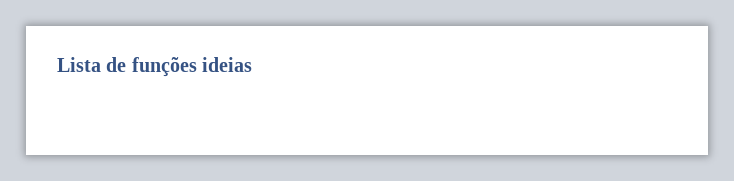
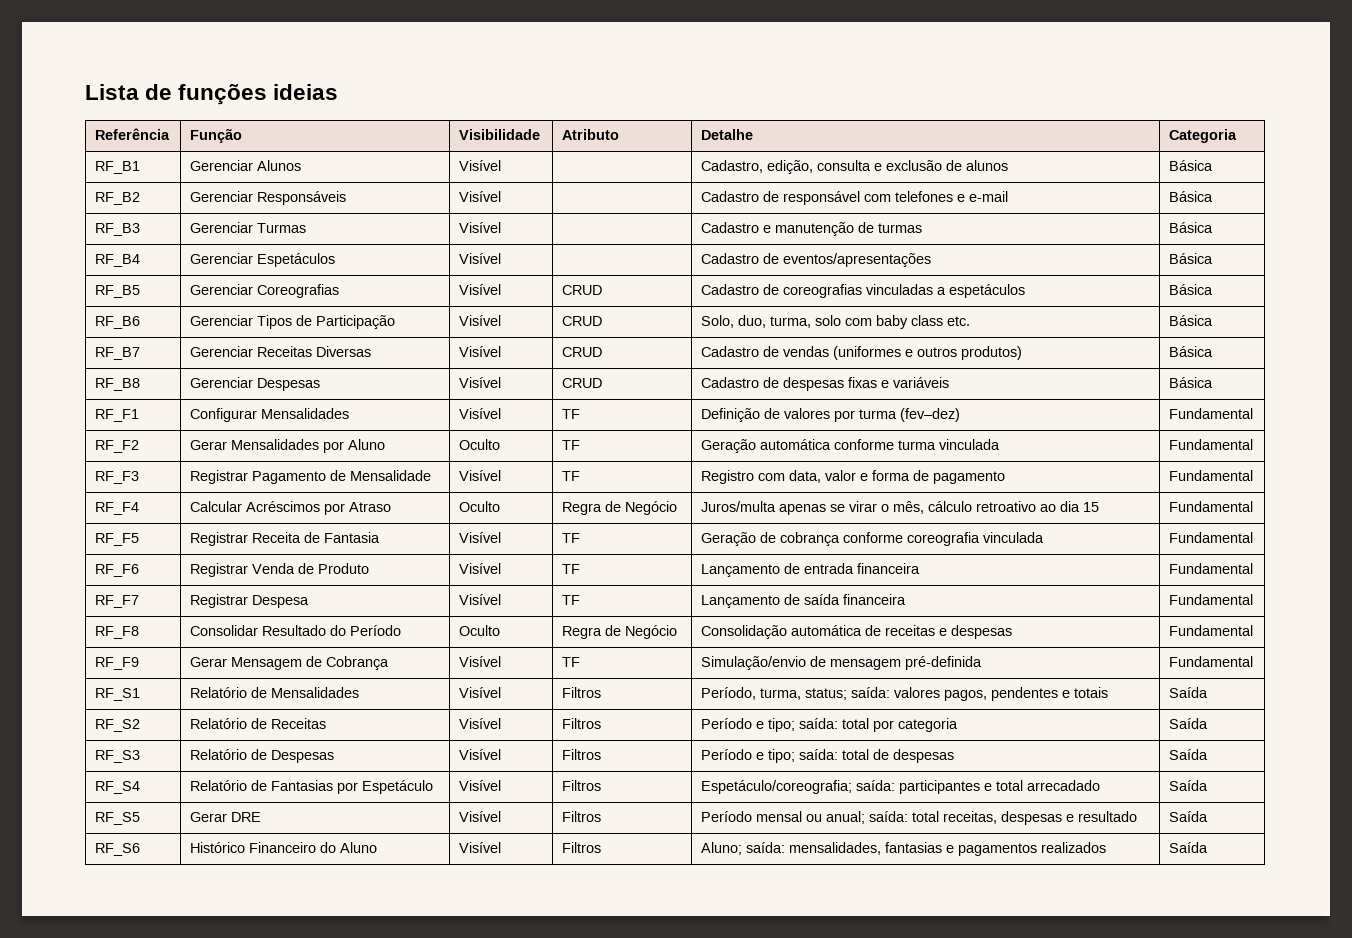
(253, 64) none -> [95,128,171,140] [190,128,243,143] [459,129,541,140] [562,129,620,140] [701,129,754,140] [1169,129,1238,143] [95,161,141,174] [190,160,302,171] [459,160,502,171] [701,160,1009,174] [1169,160,1214,171] [95,192,141,205] [190,191,347,205] [459,191,502,202] [701,191,1009,205] [1169,191,1214,202] [95,223,141,236] [190,222,307,233] [459,222,502,233] [701,222,923,236] [1169,222,1214,233] [95,254,141,267] [190,253,336,267] [459,253,502,264] [701,253,932,267] [1169,253,1214,264] [95,285,141,298] [190,284,340,298] [459,284,502,295] [562,285,603,295] [701,284,1026,298] [1169,284,1214,295] [95,316,141,329] [190,315,396,329] [459,315,502,326] [562,316,603,326] [701,315,971,329] [1169,315,1214,326] [95,347,141,360] [190,346,372,357] [459,346,502,357] [562,347,603,357] [701,346,1023,360] [1169,346,1214,357] [95,378,141,391] [190,377,321,391] [459,377,502,388] [562,378,603,388] [701,377,950,391] [1169,377,1214,388] [95,409,140,422] [190,408,350,422] [459,408,502,419] [562,409,581,419] [701,408,961,422] [1169,408,1254,419] [95,440,140,453] [190,439,386,453] [459,439,501,450] [562,440,581,450] [701,439,1001,453] [1169,439,1254,450] [95,471,140,484] [190,470,432,484] [459,470,502,481] [562,471,581,481] [701,470,1006,484] [1169,470,1254,481] [95,502,140,515] [190,501,392,515] [459,501,501,512] [562,501,678,515] [701,501,1100,515] [1169,501,1254,512] [95,533,140,546] [190,532,381,546] [459,532,502,543] [562,533,581,543] [701,532,1045,546] [1169,532,1254,543] [95,564,140,577] [190,563,370,577] [459,563,502,574] [562,564,581,574] [701,563,921,577] [1169,563,1254,574] [95,595,140,608] [190,594,310,608] [459,594,502,605] [562,595,581,605] [701,594,907,608] [1169,594,1254,605] [95,626,140,639] [190,625,402,636] [459,625,501,636] [562,625,678,639] [701,625,1013,639] [1169,625,1254,636] [95,657,140,670] [190,656,390,670] [459,656,502,667] [562,657,581,667] [701,656,983,670] [1169,656,1254,667] [95,688,141,701] [190,687,360,698] [459,687,502,698] [562,687,602,698] [701,687,1109,701] [1169,687,1209,698] [95,719,141,732] [190,718,327,729] [459,718,502,729] [562,718,602,729] [701,718,959,732] [1169,718,1209,729] [95,750,141,763] [190,749,335,763] [459,749,502,760] [562,749,602,760] [701,749,955,763] [1169,749,1209,760] [95,781,141,794] [190,780,434,794] [459,780,502,791] [562,780,602,791] [701,780,1101,794] [1169,780,1209,791] [95,812,141,825] [190,812,262,822] [459,811,502,822] [562,811,602,822] [701,811,1138,825] [1169,811,1209,822] [95,843,141,856] [190,842,378,853] [459,842,502,853] [562,842,602,853] [701,842,1107,856] [1169,842,1209,853] // Referência | Função | Visibilidade | Atributo | Detalhe | Categoria // RF_B1 | Gerenciar Alunos | Visível | | Cadastro, edição, consulta e exclusão de alunos | Básica // RF_B2 | Gerenciar Responsáveis | Visível | | Cadastro de responsável com telefones e e-mail | Básica // RF_B3 | Gerenciar Turmas | Visível | | Cadastro e manutenção de turmas | Básica // RF_B4 | Gerenciar Espetáculos | Visível | | Cadastro de eventos/apresentações | Básica // RF_B5 | Gerenciar Coreografias | Visível | CRUD | Cadastro de coreografias vinculadas a espetáculos | Básica // RF_B6 | Gerenciar Tipos de Participação | Visível | CRUD | Solo, duo, turma, solo com baby class etc. | Básica // RF_B7 | Gerenciar Receitas Diversas | Visível | CRUD | Cadastro de vendas (uniformes e outros produtos) | Básica // RF_B8 | Gerenciar Despesas | Visível | CRUD | Cadastro de despesas fixas e variáveis | Básica // RF_F1 | Configurar Mensalidades | Visível | TF | Definição de valores por turma (fev–dez) | Fundamental // RF_F2 | Gerar Mensalidades por Aluno | Oculto | TF | Geração automática conforme turma vinculada | Fundamental // RF_F3 | Registrar Pagamento de Mensalidade | Visível | TF | Registro com data, valor e forma de pagamento | Fundamental // RF_F4 | Calcular Acréscimos por Atraso | Oculto | Regra de Negócio | Juros/multa apenas se virar o mês, cálculo retroativo ao dia 15 | Fundamental // RF_F5 | Registrar Receita de Fantasia | Visível | TF | Geração de cobrança conforme coreografia vinculada | Fundamental // RF_F6 | Registrar Venda de Produto | Visível | TF | Lançamento de entrada financeira | Fundamental // RF_F7 | Registrar Despesa | Visível | TF | Lançamento de saída financeira | Fundamental // RF_F8 | Consolidar Resultado do Período | Oculto | Regra de Negócio | Consolidação automática de receitas e despesas | Fundamental // RF_F9 | Gerar Mensagem de Cobrança | Visível | TF | Simulação/envio de mensagem pré-definida | Fundamental // RF_S1 | Relatório de Mensalidades | Visível | Filtros | Período, turma, status; saída: valores pagos, pendentes e totais | Saída // RF_S2 | Relatório de Receitas | Visível | Filtros | Período e tipo; saída: total por categoria | Saída // RF_S3 | Relatório de Despesas | Visível | Filtros | Período e tipo; saída: total de despesas | Saída // RF_S4 | Relatório de Fantasias por Espetáculo | Visível | Filtros | Espetáculo/coreografia; saída: participantes e total arrecadado | Saída // RF_S5 | Gerar DRE | Visível | Filtros | Período mensal ou anual; saída: total receitas, despesas e resultado | Saída // RF_S6 | Histórico Financeiro do Aluno | Visível | Filtros | Aluno; saída: mensalidades, fantasias e pagamentos realizados | Saída

